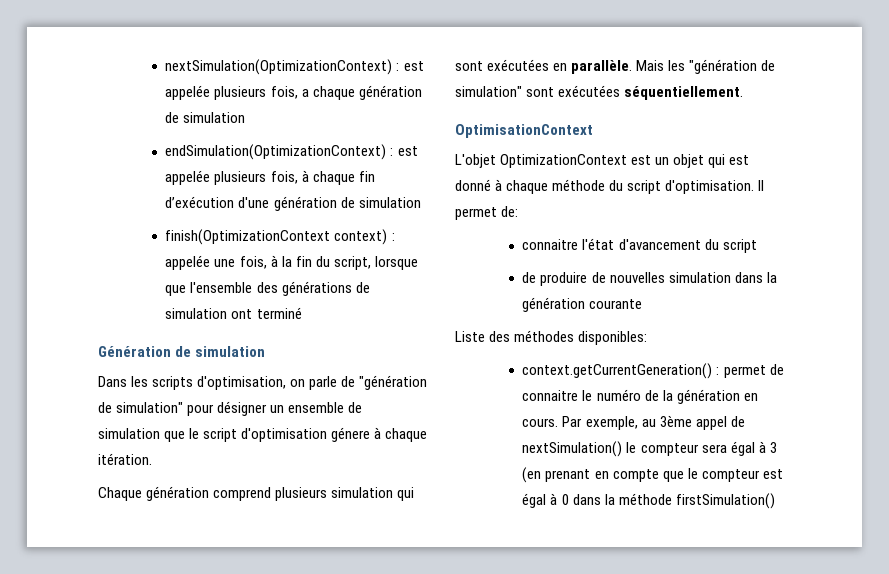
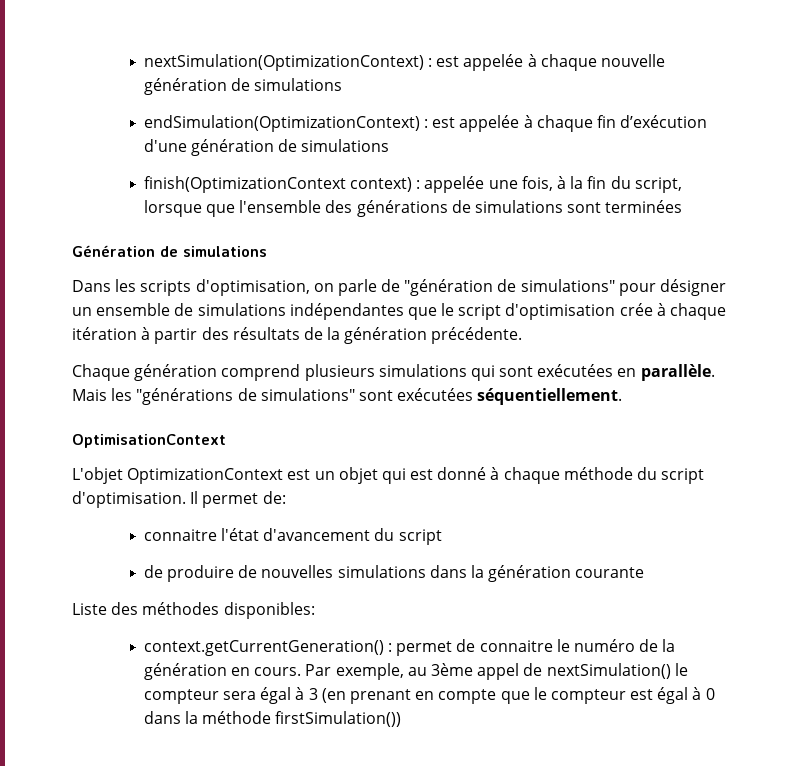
[214,85,422,100] [165,112,246,123] plusieurs fois, a chaque génération de simulation -> [527,54,665,71] [143,78,343,95] à chaque nouvelle génération de simulations
[214,171,298,185] plusieurs fois, -> (520, 123) none
[358,197,421,208] simulation -> [301,139,390,152] simulations
[165,307,302,319] simulation ont terminé -> [474,200,683,213] simulations sont terminées
[195,346,266,357] simulation -> [183,246,267,257] simulations
[116,402,184,413] simulation" -> [520,279,615,292] simulations"
[98,428,160,439] simulation -> [197,303,404,320] simulations indépendantes
[331,427,428,442] [98,453,152,465] génere à chaque itération. -> [619,303,727,320] [72,327,523,344] crée à chaque itération à partir des résultats de la génération précédente.
[331,487,394,498] simulation -> [378,364,467,377] simulations
[689,59,776,74] [455,86,522,97] "génération de simulation" -> [136,388,355,405] "générations de simulations"
[668,272,731,283] simulation -> [337,565,426,578] simulations
[675,493,775,509] firstSimulation() -> [275,711,402,727] firstSimulation())

